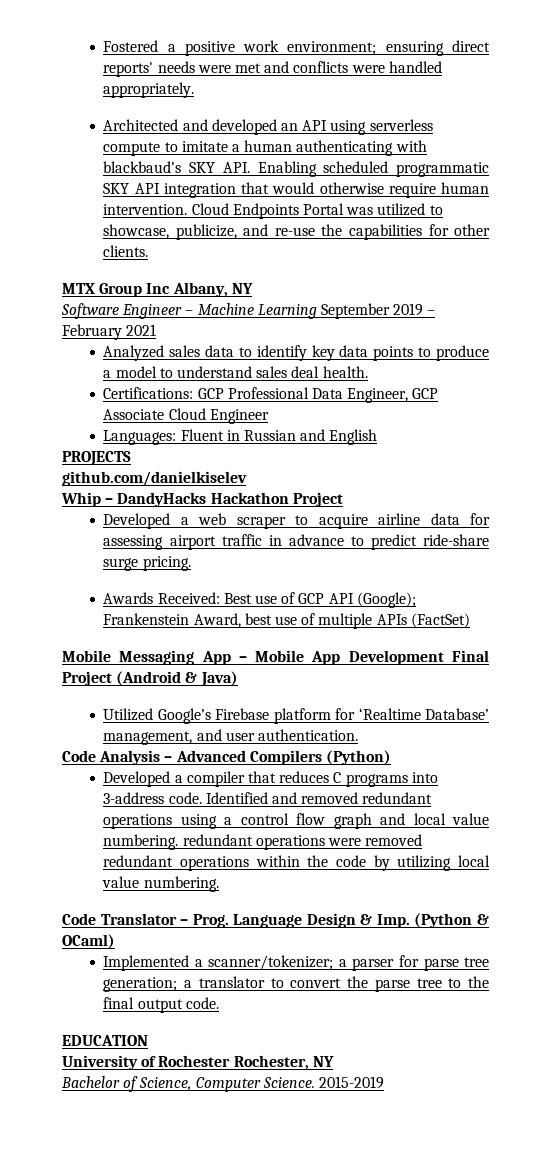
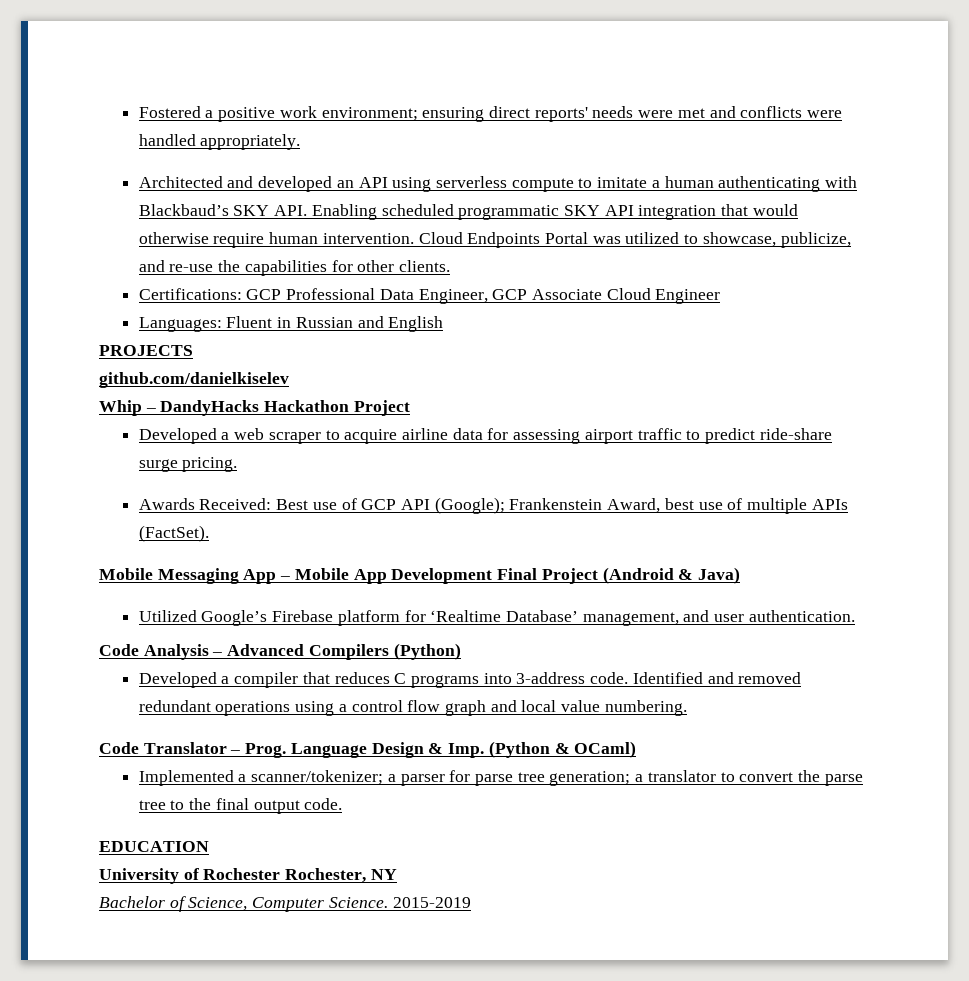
[103,161,182,173] blackbaud’s -> [138,204,229,216] Blackbaud’s
[62,282,253,297] [61,303,436,319] [62,324,157,340] [103,345,489,361] [103,366,368,378] // MTX Group Inc Albany, NY // Software Engineer – Machine Learning September 2019 – February 2021 // Analyzed sales data to identify key data points to produce a model to understand sales deal health. -> (450, 266) none
[268,534,344,546] in advance -> (682, 434) none
[410,613,470,628] (FactSet) -> [138,525,209,542] (FactSet).
[182,834,423,850] [103,855,490,871] [102,876,219,892] redundant operations were removed redundant operations within the code by utilizing local value numbering. -> (687, 708) none

